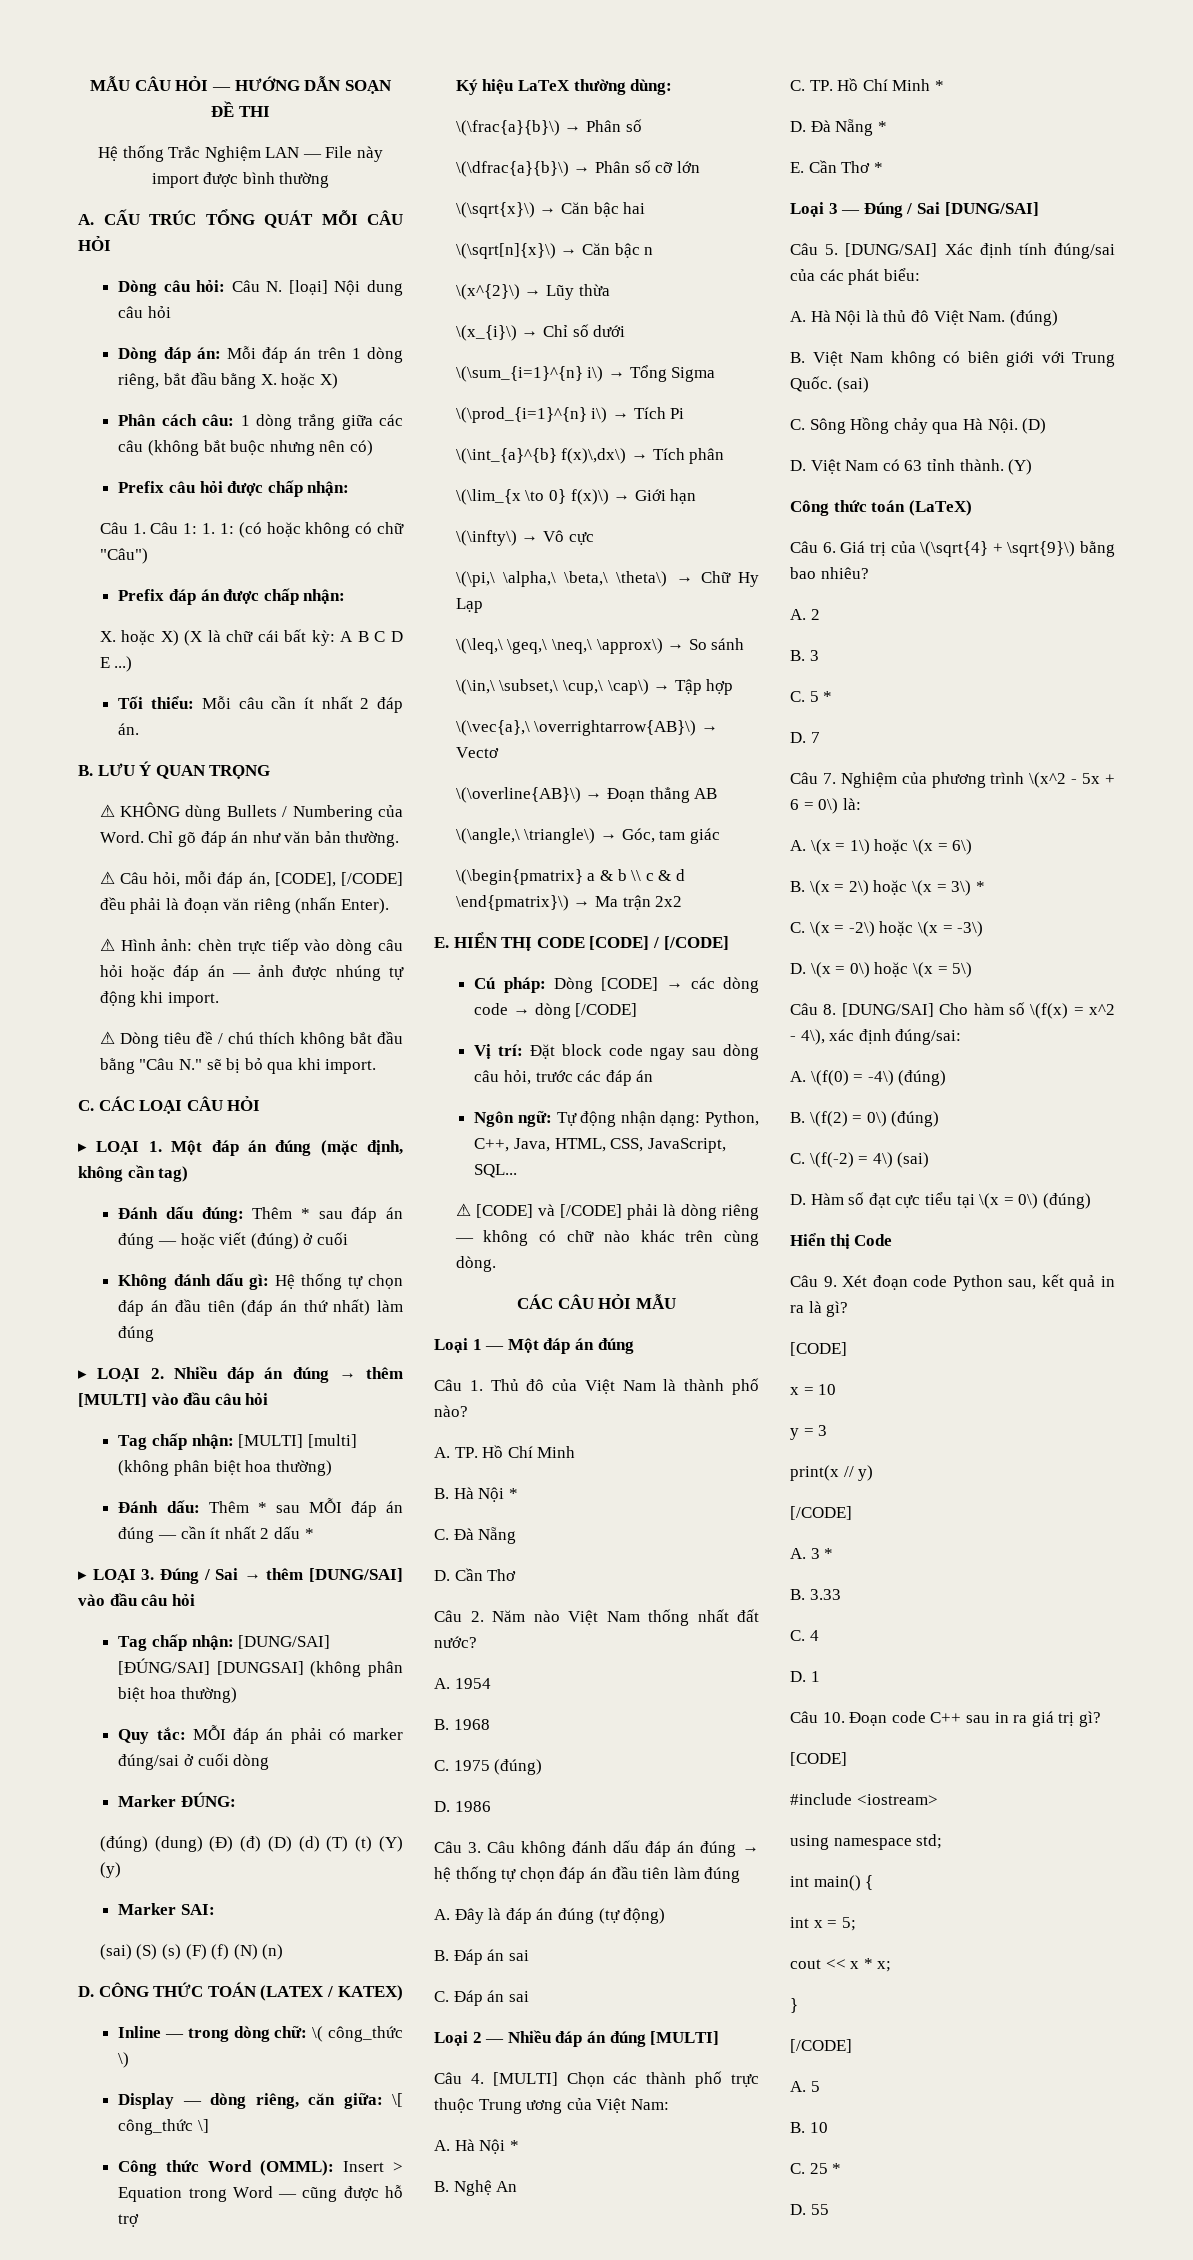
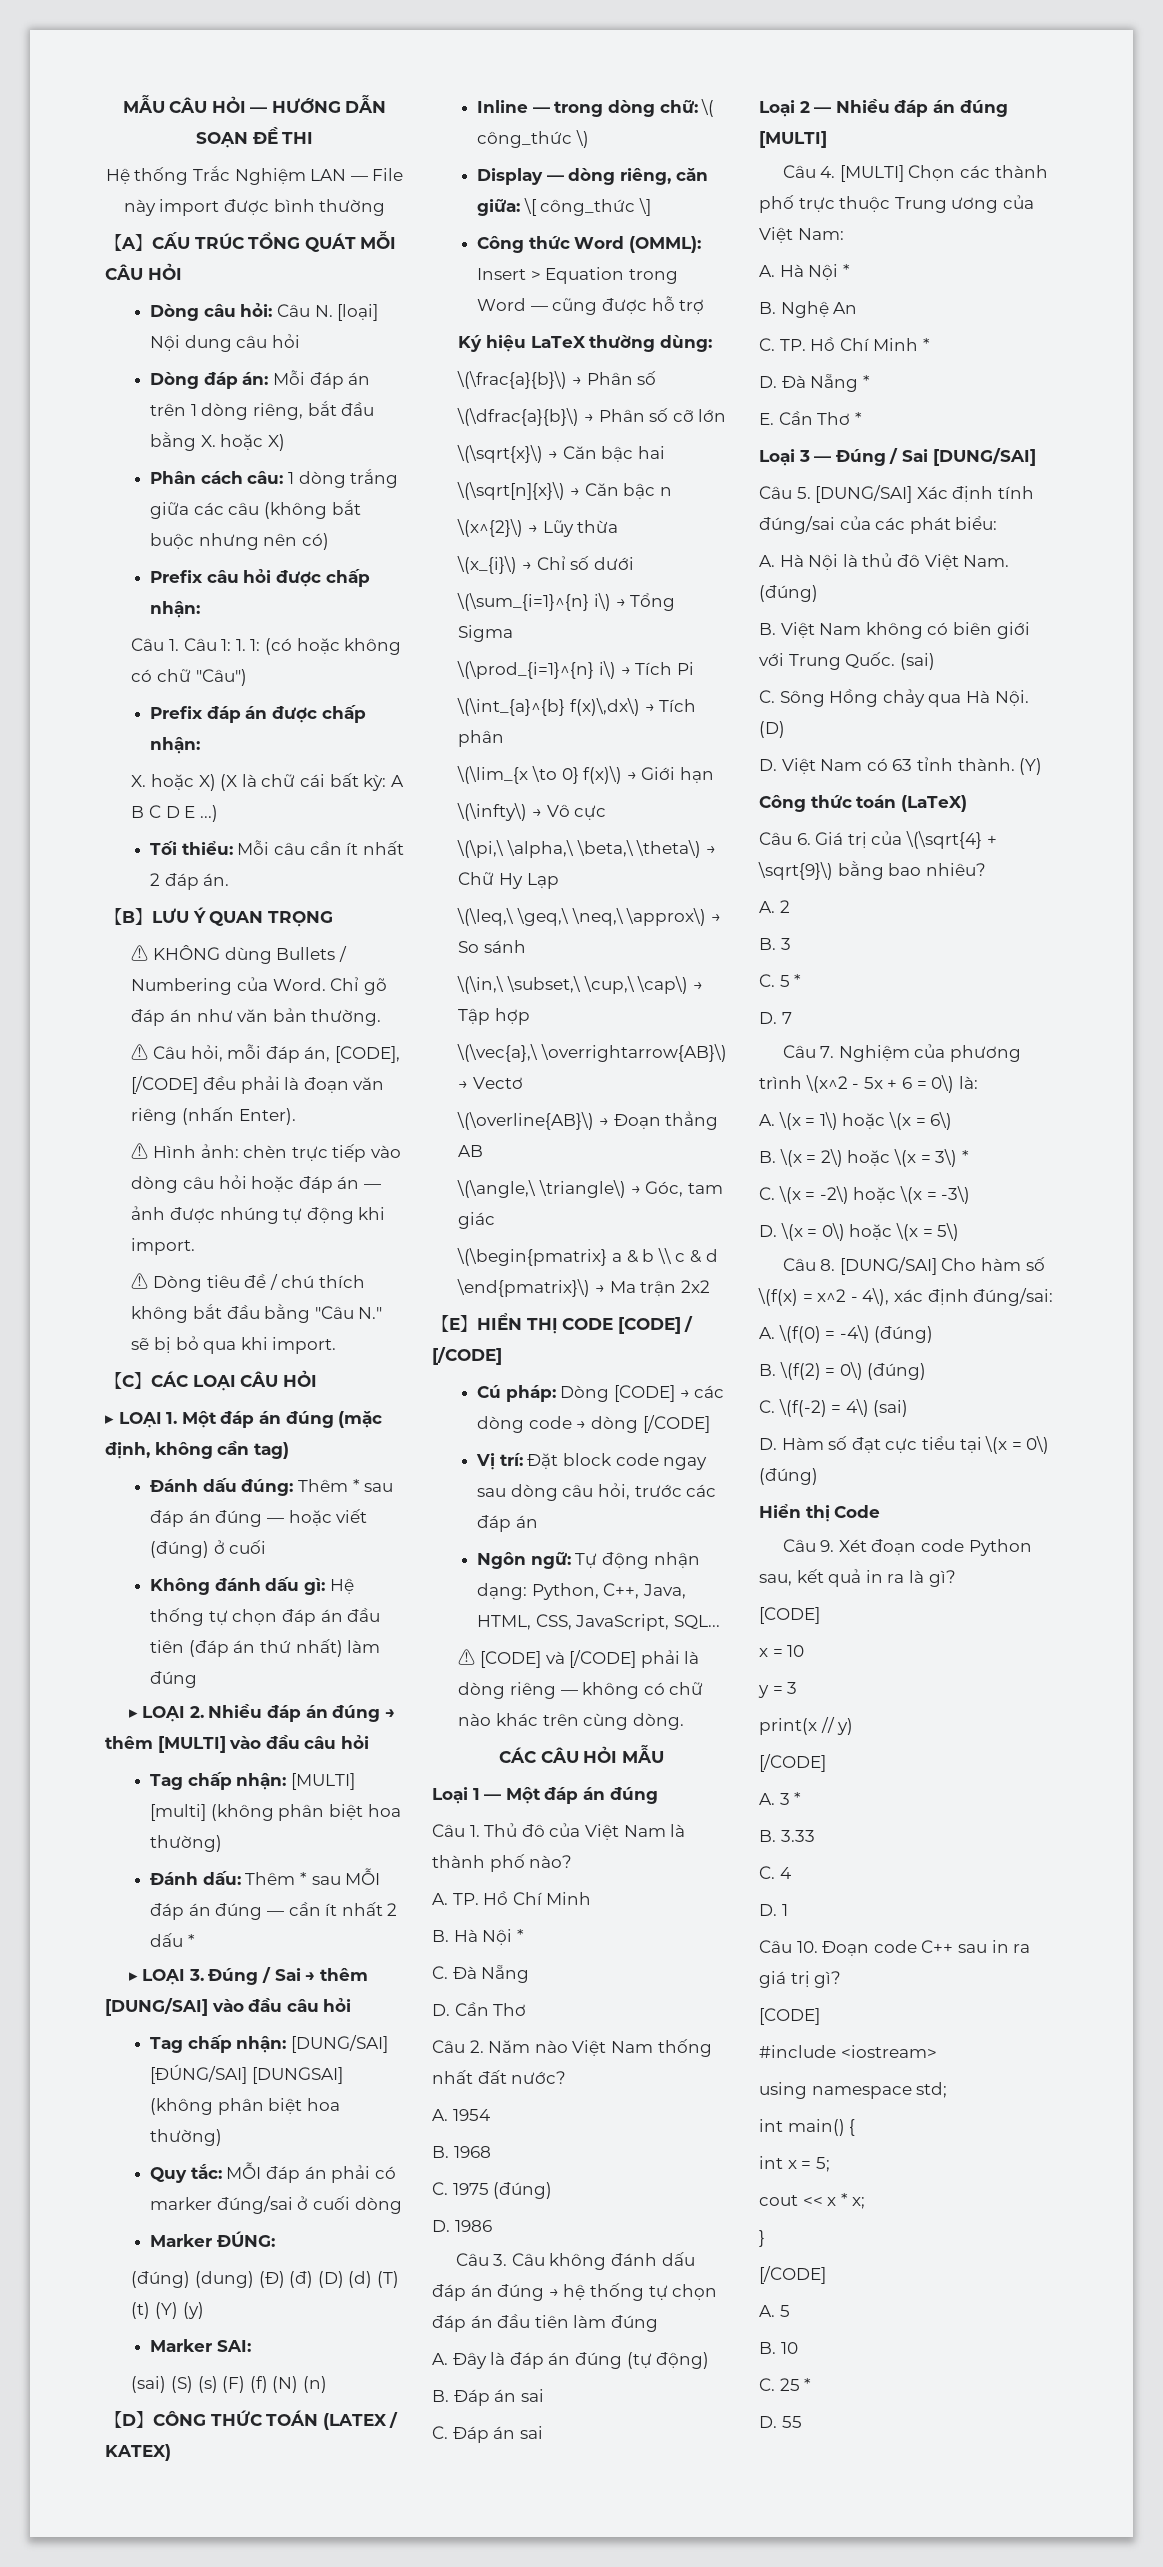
[78,214,94,225] A. -> [105,234,152,251] 【A】
[78,765,93,776] B. -> [105,908,152,925] 【B】
[78,1100,94,1111] C. -> [105,1372,151,1389] 【C】
[78,1986,94,1997] D. -> [105,2411,153,2428] 【D】
[434,937,449,948] E. -> [432,1315,477,1332] 【E】

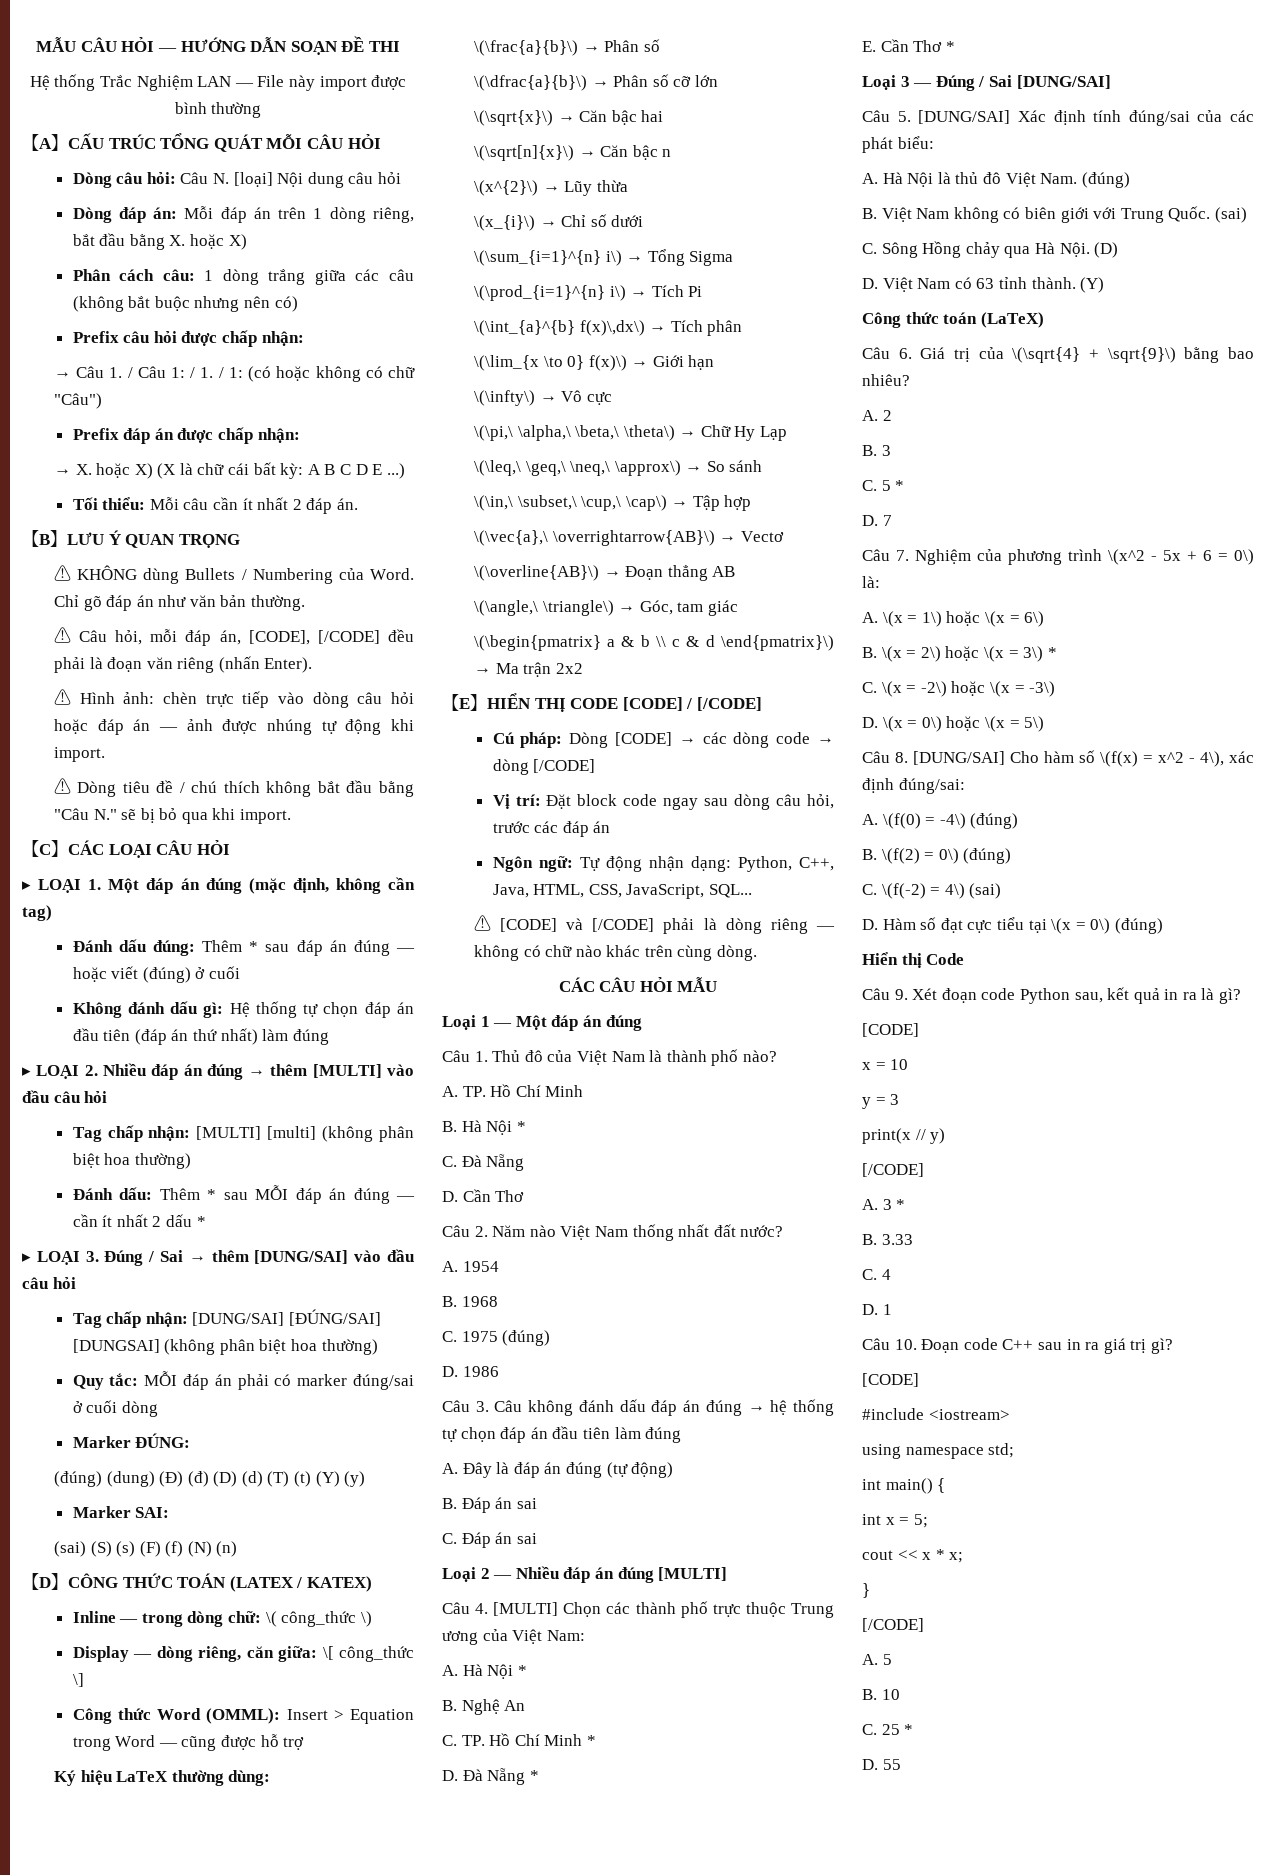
[131,638,180,651] Câu 1. -> [53,366,133,378] → Câu 1. /
[235,639,246,651] 1. -> [190,367,224,378] / 1. /
(201, 745) none -> [53,469,71,475] →

